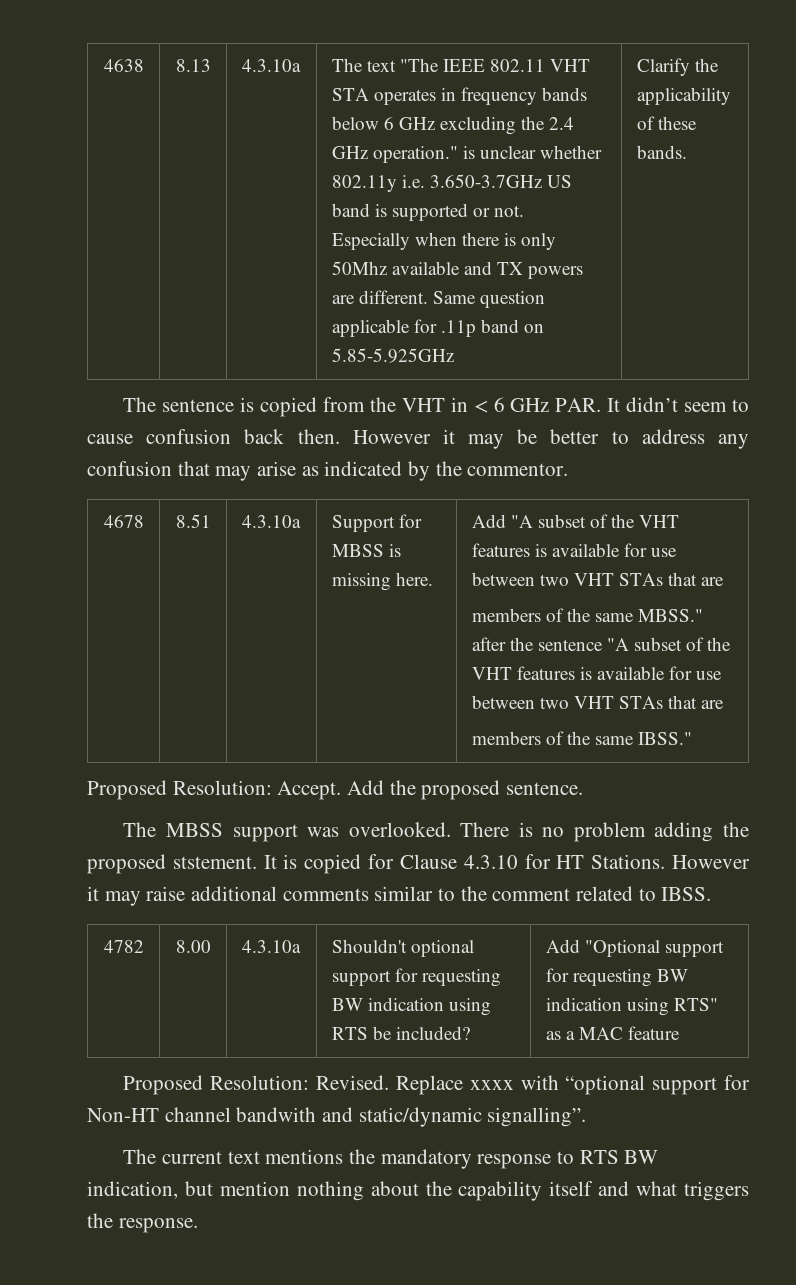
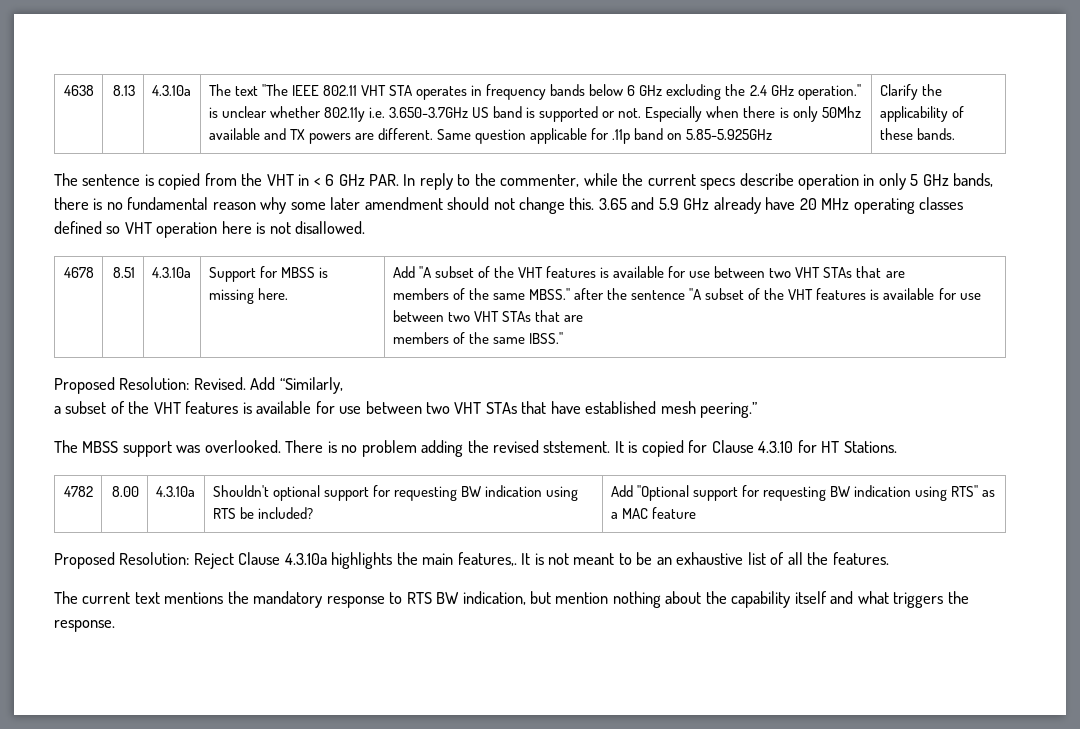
[607,397,749,412] [87,429,749,449] [87,461,569,481] It didn’t seem to cause confusion back then. However it may be better to address any confusion that may arise as indicated by the commentor. -> [403,173,994,190] [54,197,964,214] [54,221,366,238] In reply to the commenter, while the current specs describe operation in only 5 GHz bands, there is no fundamental reason why some later amendment should not change this. 3.65 and 5.9 GHz already have 20 MHz operating classes defined so VHT operation here is not disallowed.
[277,780,584,800] Accept. Add the proposed sentence. -> [193,377,343,394] [54,401,758,418] Revised. Add “Similarly, // a subset of the VHT features is available for use between two VHT STAs that have established mesh peering.”
[87,854,166,874] proposed -> [493,440,540,453] revised
[672,855,750,869] [87,886,712,906] However it may raise additional comments similar to the comment related to IBSS. -> (897, 447) none
[316,1075,750,1095] [87,1107,587,1127] Revised. Replace xxxx with “optional support for Non-HT channel bandwith and static/dynamic signalling”. -> [193,552,889,569] Reject Clause 4.3.10a highlights the main features,. It is not meant to be an exhaustive list of all the features.

